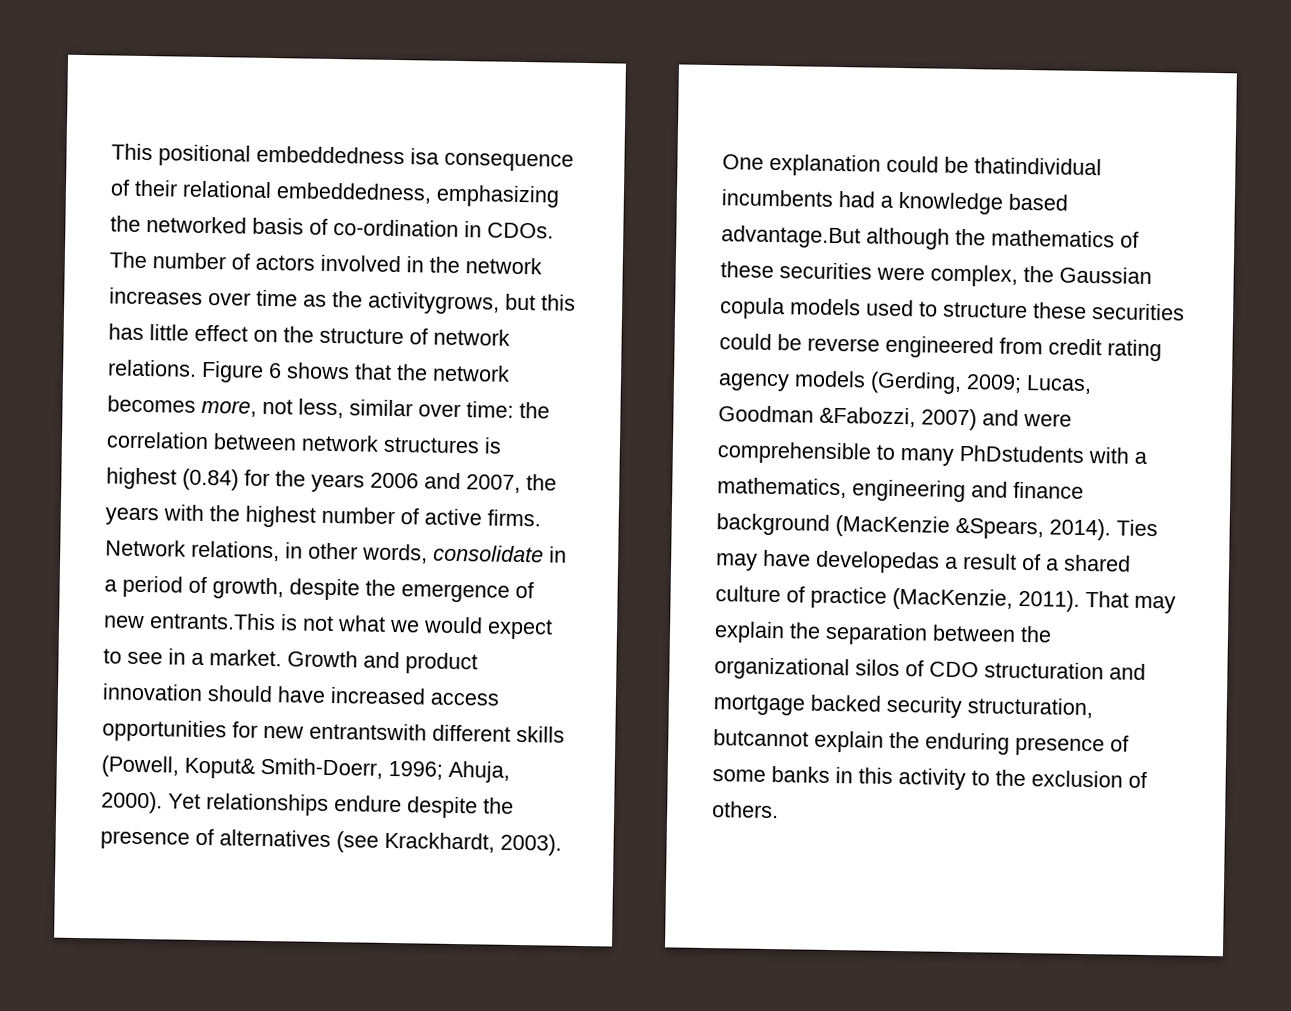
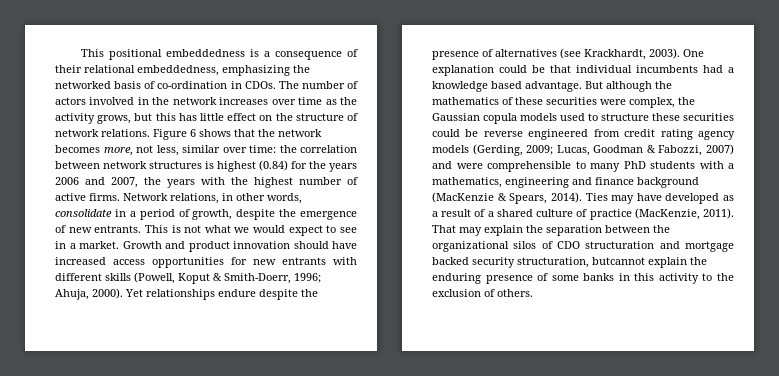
[410,148,439,165] isa -> [250,49,271,57] is a
[368,291,500,315] activitygrows, -> [55,113,132,124] activity grows,
[149,612,276,631] entrants.This -> [94,225,168,233] entrants. This
[309,722,427,741] entrantswith -> [282,257,357,265] entrants with
[184,757,255,779] Koput& -> [178,273,222,284] Koput &
[974,157,1102,176] thatindividual -> [550,65,632,73] that individual
[721,225,861,249] advantage.But -> [525,81,603,92] advantage. But
[819,406,916,428] &Fabozzi, -> [646,145,703,156] & Fabozzi,
[959,444,1084,463] PhDstudents -> [623,161,695,169] PhD students
[955,517,1044,540] &Spears, -> [497,193,548,204] & Spears,
[815,550,940,574] developedas -> [665,193,734,204] developed as

